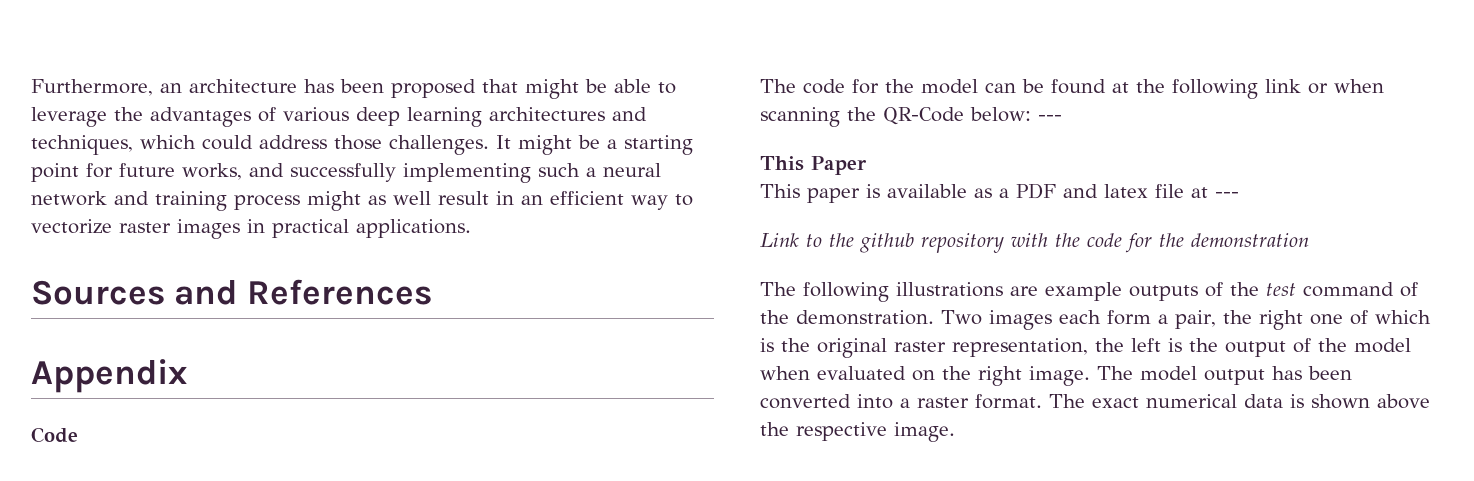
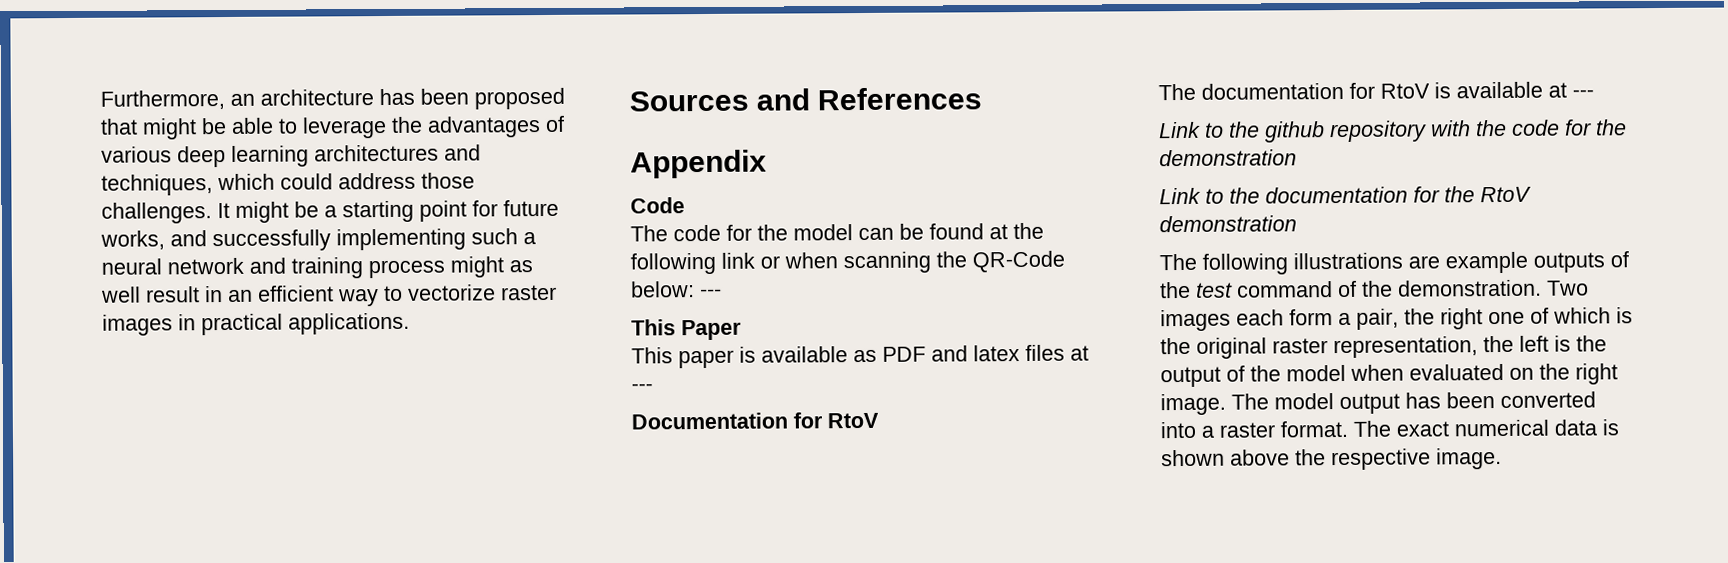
[999,188,1009,198] a -> (877, 356) none
[1155,184,1184,198] file -> [1025,344,1089,361] [631,383,653,392] [631,412,879,430] [1158,81,1543,101] files at --- // Documentation for RtoV // The documentation for RtoV is available
(1309, 240) none -> [1159,186,1532,205] [1159,215,1297,233] // Link to the documentation for the RtoV demonstration

